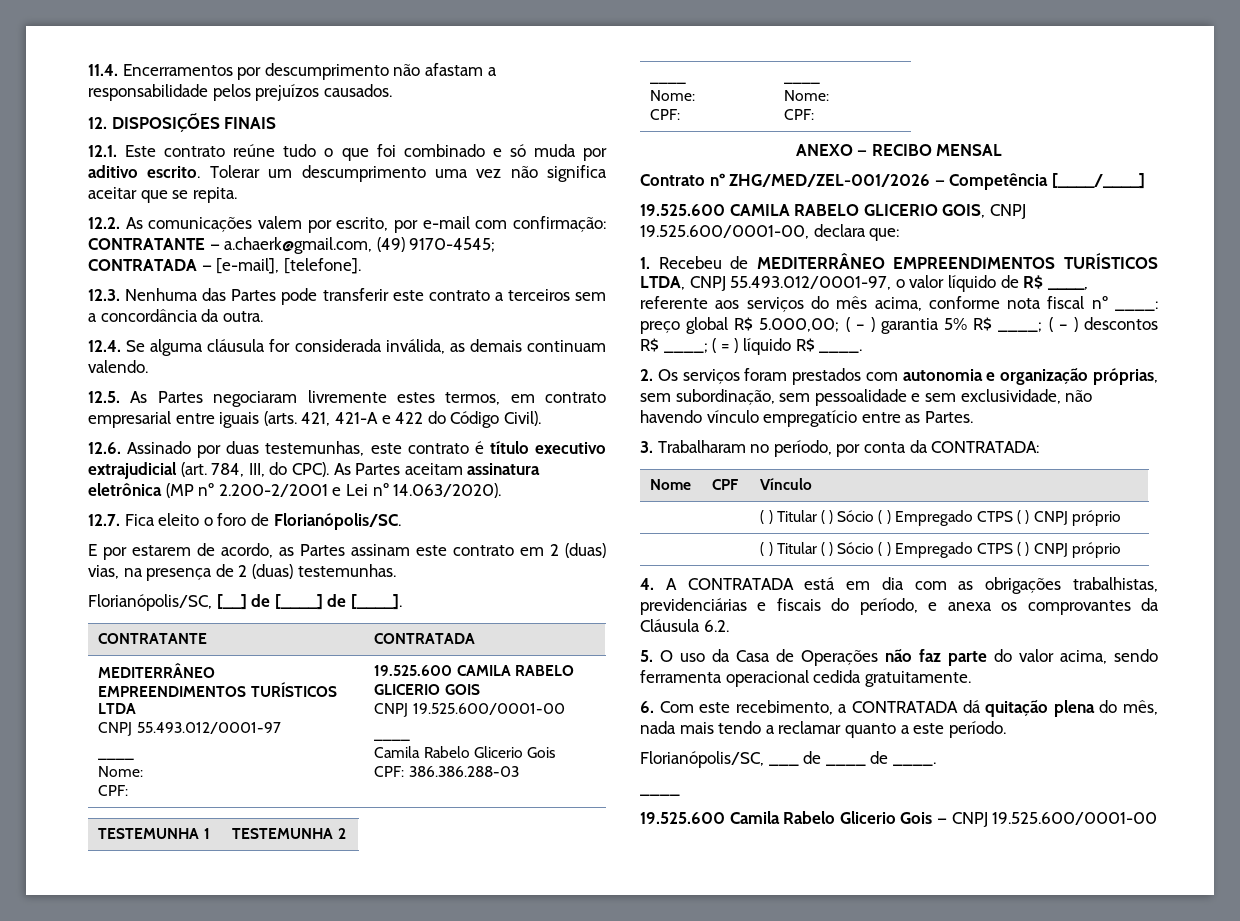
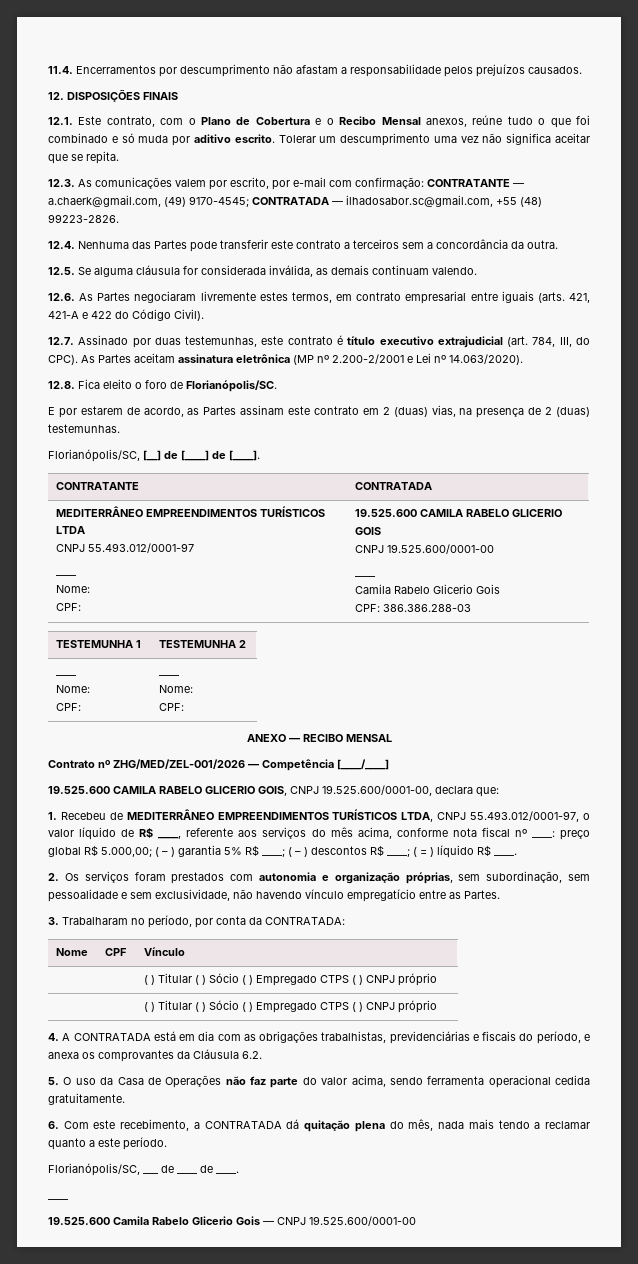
[164,146,226,157] contrato -> [106,116,467,127] contrato, com o Plano de Cobertura e o Recibo Mensal anexos,
[88,217,120,229] 12.2. -> [48,179,75,187] 12.3.
[216,258,361,274] [88,289,120,301] [e-mail], [telefone]. // 12.3. -> [346,195,542,207] [48,214,119,223] [48,241,75,249] ilhadosabor.sc@gmail.com, +55 (48) 99223-2826. // 12.4.
[88,340,121,352] 12.4. -> [48,267,75,275] 12.5.
[88,391,120,403] 12.5. -> [48,293,75,301] 12.6.
[88,442,121,454] 12.6. -> [48,337,74,345] 12.7.
[88,514,120,526] 12.7. -> [48,381,75,389] 12.8.

